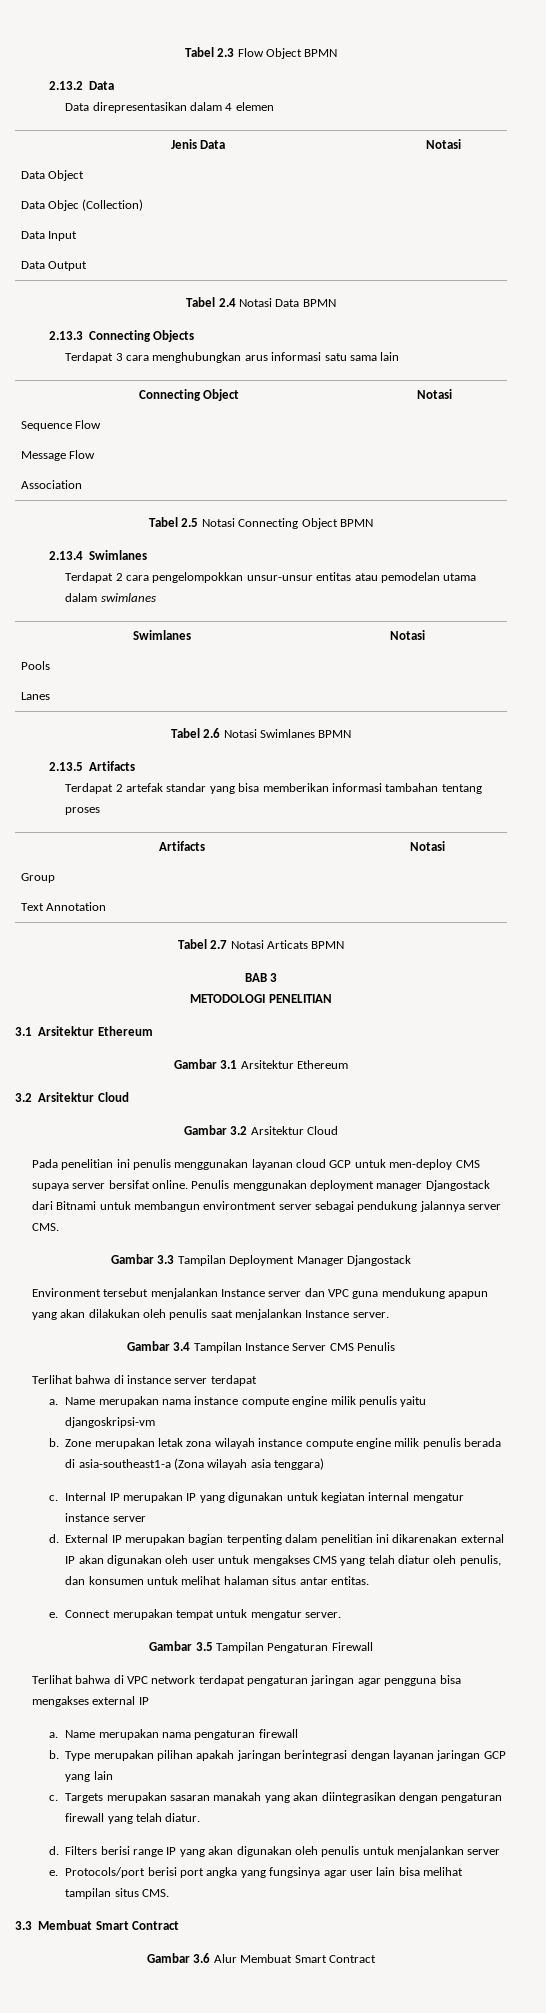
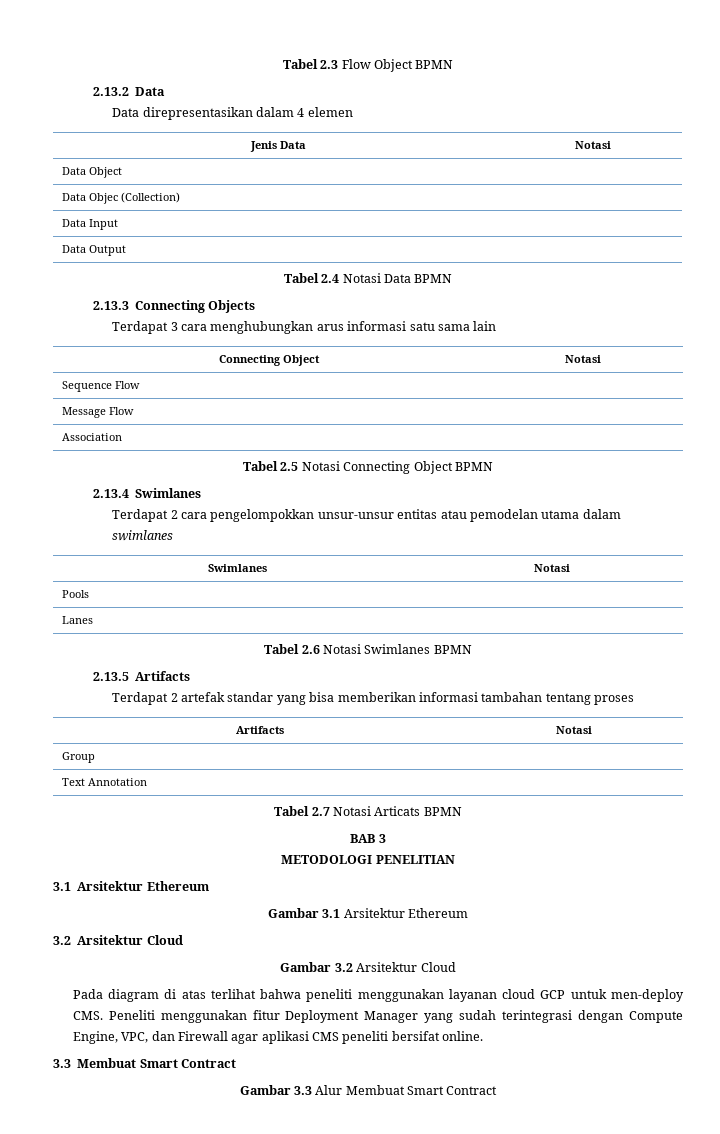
[61,1159,171,1170] penelitian ini penulis -> [108,989,353,1002] diagram di atas terlihat bahwa peneliti
[455,1160,480,1168] [31,1180,490,1191] [31,1201,502,1212] [31,1223,59,1231] [111,1254,411,1266] [31,1288,489,1299] [31,1309,389,1320] [126,1341,396,1353] [31,1375,257,1386] [48,1396,427,1407] [65,1417,156,1428] [48,1438,502,1449] [65,1458,325,1470] [48,1492,464,1503] [65,1513,146,1522] [48,1534,504,1545] [65,1555,501,1566] [65,1576,369,1585] [48,1609,342,1620] [149,1641,373,1653] [31,1675,461,1686] [31,1696,149,1707] [48,1729,298,1740] [48,1750,506,1761] [65,1771,113,1782] [48,1792,503,1803] [65,1813,201,1824] [48,1846,501,1857] [48,1867,464,1878] [65,1888,170,1899] CMS supaya server bersifat online. Penulis menggunakan deployment manager Djangostack dari Bitnami untuk membangun environtment server sebagai pendukung jalannya server CMS. // Gambar 3.3 Tampilan Deployment Manager Djangostack // Environment tersebut menjalankan Instance server dan VPC guna mendukung apapun yang akan dilakukan oleh penulis saat menjalankan Instance server. // Gambar 3.4 Tampilan Instance Server CMS Penulis // Terlihat bahwa di instance server terdapat // a. Name merupakan nama instance compute engine milik penulis yaitu djangoskripsi-vm // b. Zone merupakan letak zona wilayah instance compute engine milik penulis berada di asia-southeast1-a (Zona wilayah asia tenggara) // c. Internal IP merupakan IP yang digunakan untuk kegiatan internal mengatur instance server // d. External IP merupakan bagian terpenting dalam penelitian ini dikarenakan external IP akan digunakan oleh user untuk mengakses CMS yang telah diatur oleh penulis, dan konsumen untuk melihat halaman situs antar entitas. // e. Connect merupakan tempat untuk mengatur server. // Gambar 3.5 Tampilan Pengaturan Firewall // Terlihat bahwa di VPC network terdapat pengaturan jaringan agar pengguna bisa mengakses external IP // a. Name merupakan nama pengaturan firewall // b. Type merupakan pilihan apakah jaringan berintegrasi dengan layanan jaringan GCP yang lain // c. Targets merupakan sasaran manakah yang akan diintegrasikan dengan pengaturan firewall yang telah diatur. // d. Filters berisi range IP yang akan digunakan oleh penulis untuk menjalankan server // e. Protocols/port berisi port angka yang fungsinya agar user lain bisa melihat tampilan situs CMS. -> [72,1010,684,1023] [72,1031,484,1044] CMS. Peneliti menggunakan fitur Deployment Manager yang sudah terintegrasi dengan Compute Engine, VPC, dan Firewall agar aplikasi CMS peneliti bersifat online.
[193,1953,211,1963] 3.6 -> [293,1086,312,1095] 3.3

